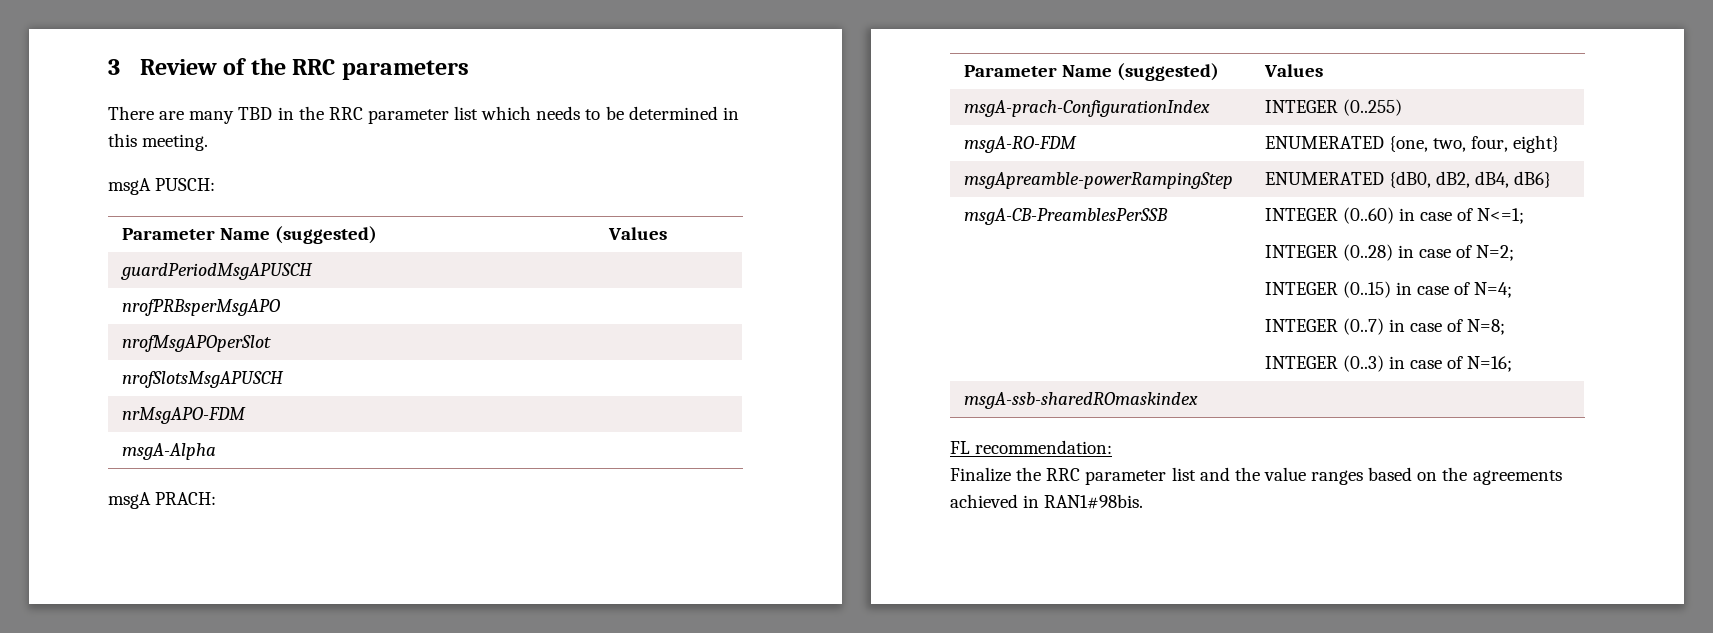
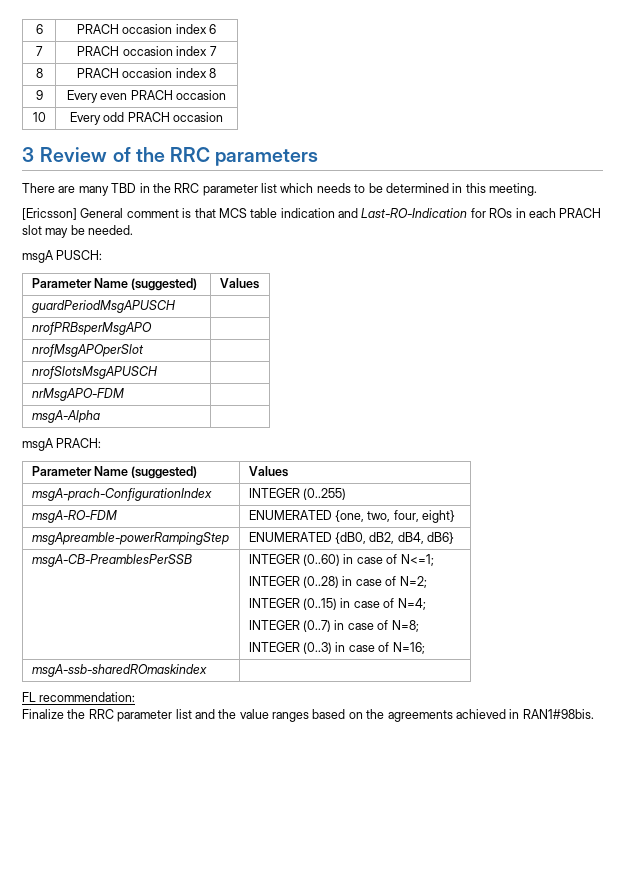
(108, 67) none -> [35,24,43,34] [76,24,217,34] [36,46,43,56] [77,46,217,56] [35,68,43,78] [76,68,217,78] [35,90,43,100] [66,90,227,103] [32,112,46,122] [69,112,224,125] 6 | PRACH occasion index 6 // 7 | PRACH occasion index 7 // 8 | PRACH occasion index 8 // 9 | Every even PRACH occasion // 10 | Every odd PRACH occasion //
(209, 142) none -> [22,208,602,220] [22,225,134,238] // [Ericsson] General comment is that MCS table indication and Last-RO-Indication for ROs in each PRACH slot may be needed.

